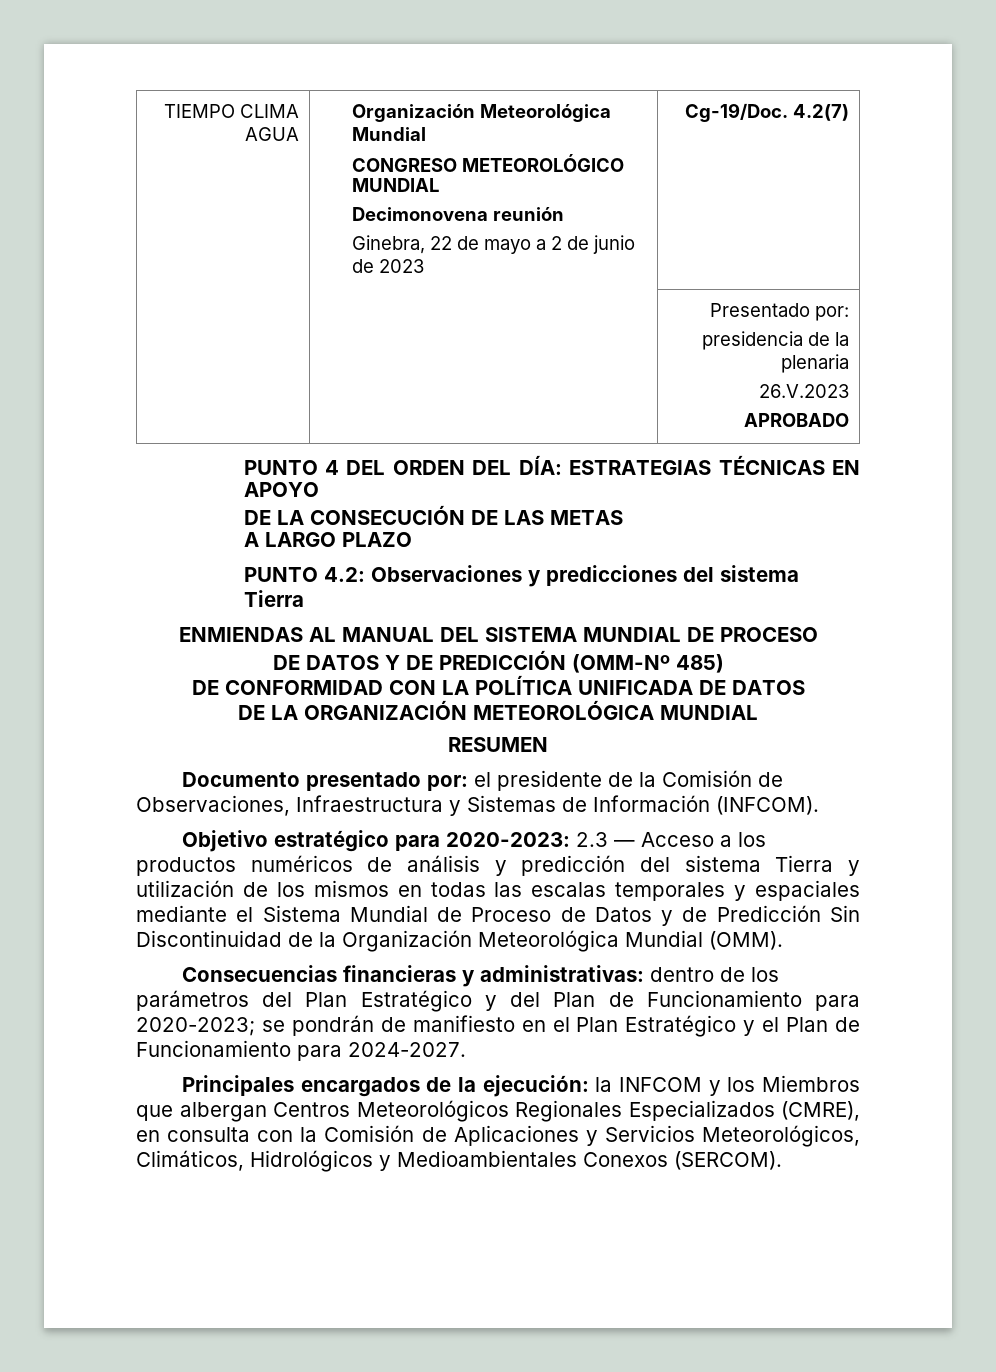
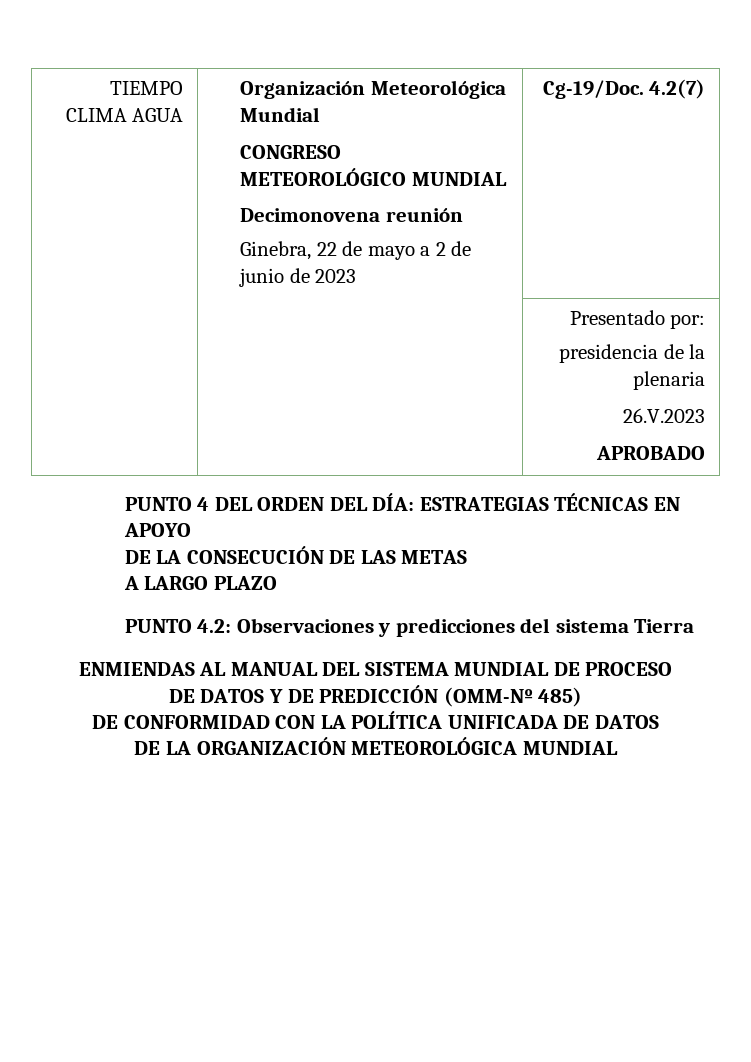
[448,737,548,752] [182,770,784,791] [136,795,819,816] [182,830,767,852] [136,855,860,876] [136,880,860,901] [136,905,860,926] [136,930,783,952] [182,965,780,987] [136,990,860,1012] [136,1015,860,1037] [136,1040,466,1061] [182,1075,861,1097] [136,1100,860,1122] [136,1125,860,1147] [136,1150,782,1172] // RESUMEN // Documento presentado por: el presidente de la Comisión de Observaciones, Infraestructura y Sistemas de Información (INFCOM). // Objetivo estratégico para 2020-2023: 2.3 — Acceso a los productos numéricos de análisis y predicción del sistema Tierra y utilización de los mismos en todas las escalas temporales y espaciales mediante el Sistema Mundial de Proceso de Datos y de Predicción Sin Discontinuidad de la Organización Meteorológica Mundial (OMM). // Consecuencias financieras y administrativas: dentro de los parámetros del Plan Estratégico y del Plan de Funcionamiento para 2020-2023; se pondrán de manifiesto en el Plan Estratégico y el Plan de Funcionamiento para 2024-2027. // Principales encargados de la ejecución: la INFCOM y los Miembros que albergan Centros Meteorológicos Regionales Especializados (CMRE), en consulta con la Comisión de Aplicaciones y Servicios Meteorológicos, Climáticos, Hidrológicos y Medioambientales Conexos (SERCOM). -> (618, 748) none

